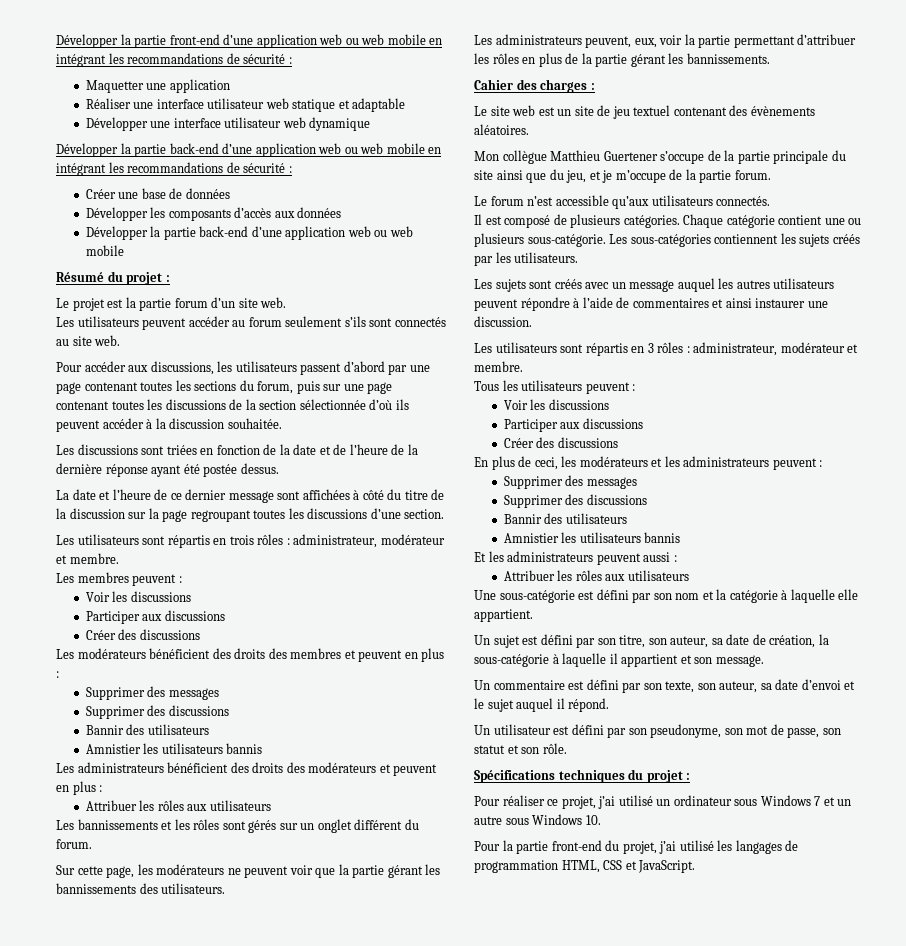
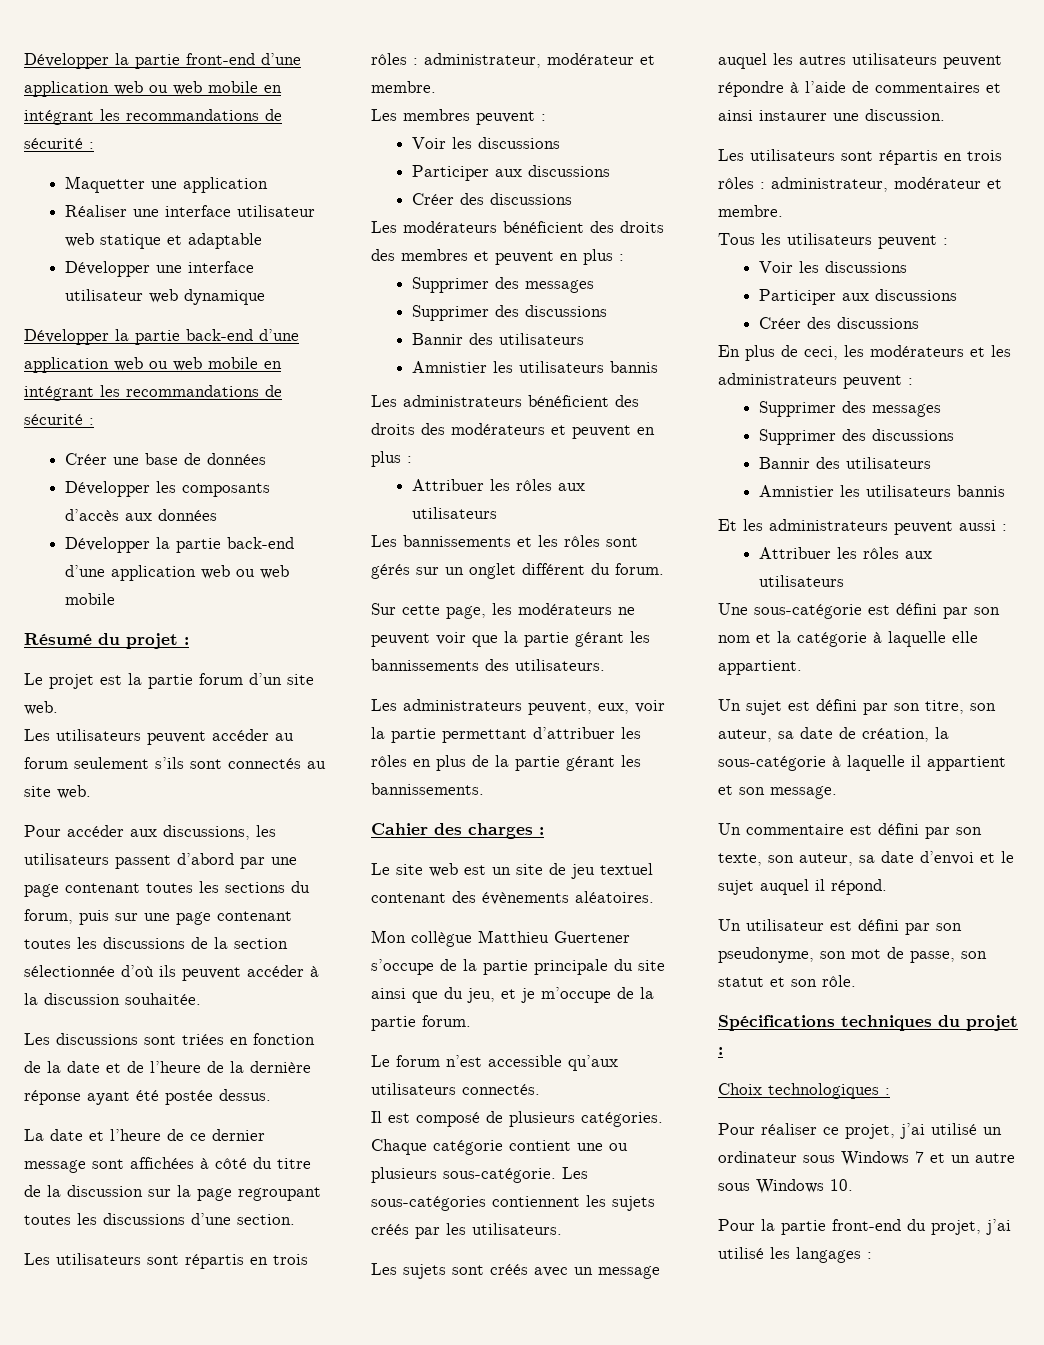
[647,343,654,353] 3 -> [967,150,1002,161] trois
(691, 776) none -> [718,1083,890,1099] // Choix technologiques :
[785,840,799,851] [474,860,696,873] de programmation HTML, CSS et JavaScript. -> [867,1252,872,1259] :

